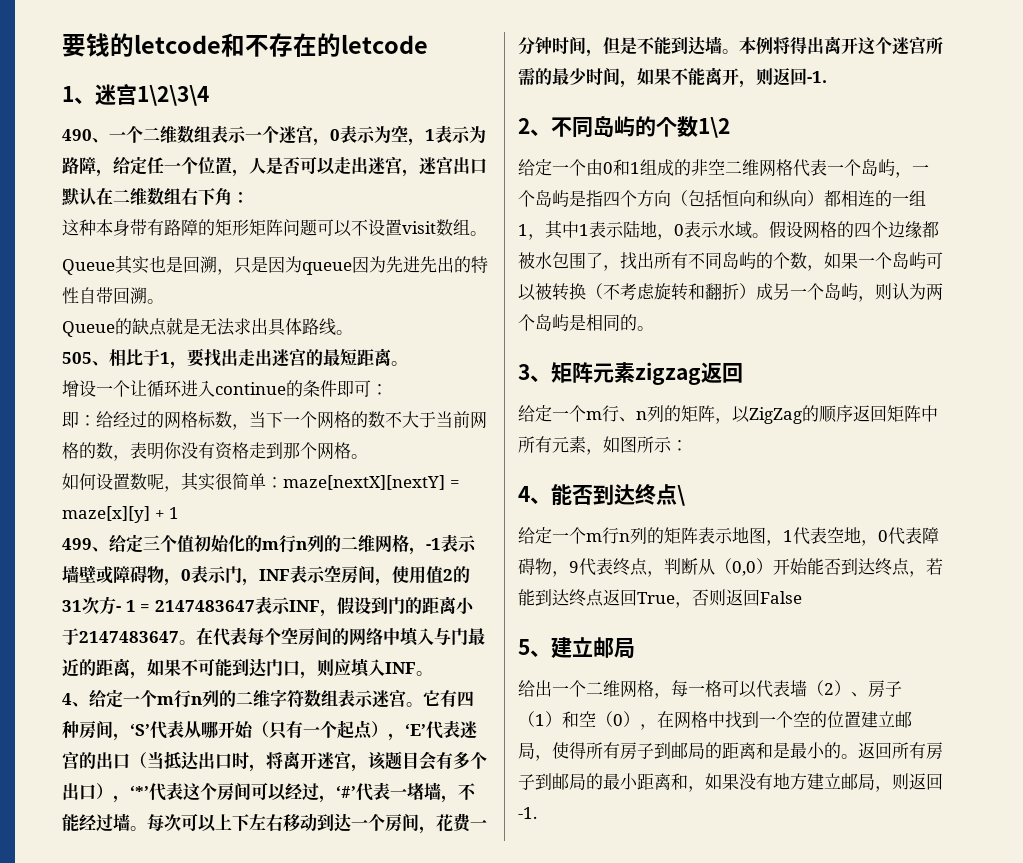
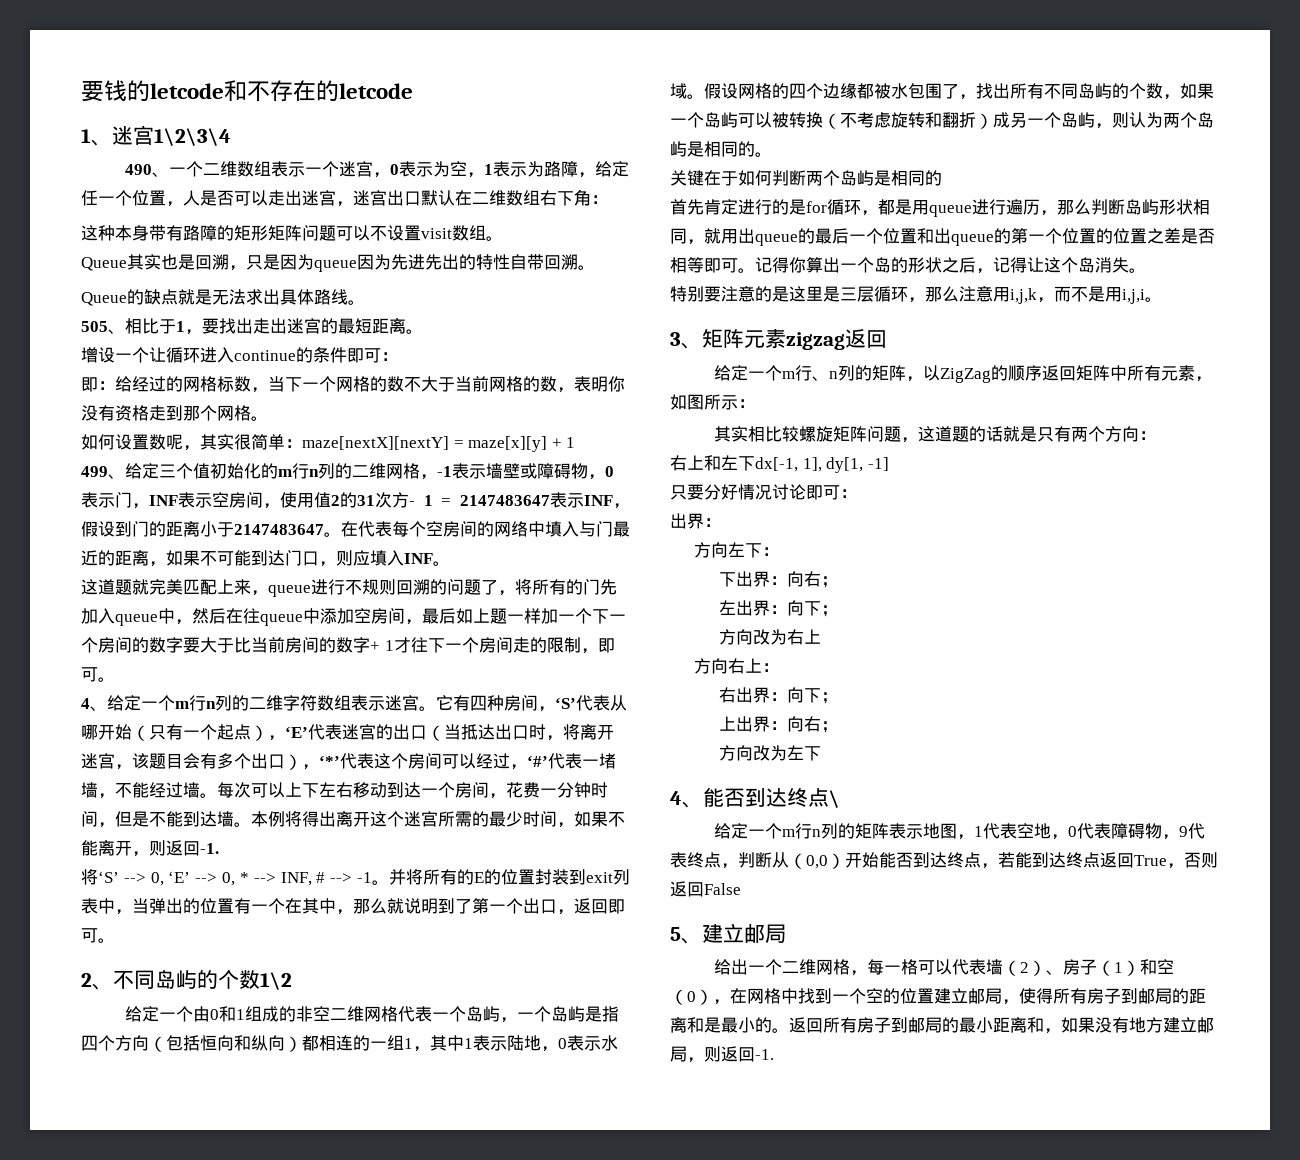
(433, 673) none -> [81,579,617,597] [81,608,626,626] [81,637,615,654] [81,667,115,682] // 这道题就完美匹配上来，queue进行不规则回溯的问题了，将所有的门先加入queue中，然后在往queue中添加空房间，最后如上题一样加一个下一个房间的数字要大于比当前房间的数字+ 1才往下一个房间走的限制，即可。
(827, 77) none -> [81,869,630,886] [81,898,625,915] [81,928,115,943] // 将‘S’ --> 0, ‘E’ --> 0, * --> INF, # --> -1。并将所有的E的位置封装到exit列表中，当弹出的位置有一个在其中，那么就说明到了第一个出口，返回即可。
(654, 328) none -> [670,170,942,186] [670,199,1210,217] [670,228,1215,246] [670,257,1146,274] [670,286,1162,304] // 关键在于如何判断两个岛屿是相同的 // 首先肯定进行的是for循环，都是用queue进行遍历，那么判断岛屿形状相同，就用出queue的最后一个位置和出queue的第一个位置的位置之差是否相等即可。记得你算出一个岛的形状之后，记得让这个岛消失。 // 特别要注意的是这里是三层循环，那么注意用i,j,k，而不是用i,j,i。
(688, 445) none -> [713,426,1156,443] [670,455,889,473] [670,484,857,500] [670,513,721,529] [694,542,780,558] [718,571,838,588] [718,600,838,617] [718,629,821,645] [694,658,780,674] [718,687,838,704] [718,716,838,733] [718,745,821,761] // 其实相比较螺旋矩阵问题，这道题的话就是只有两个方向： // 右上和左下dx[-1, 1], dy[1, -1] // 只要分好情况讨论即可： // 出界： // 方向左下： // 下出界：向右； // 左出界：向下； // 方向改为右上 // 方向右上： // 右出界：向下； // 上出界：向右； // 方向改为左下

